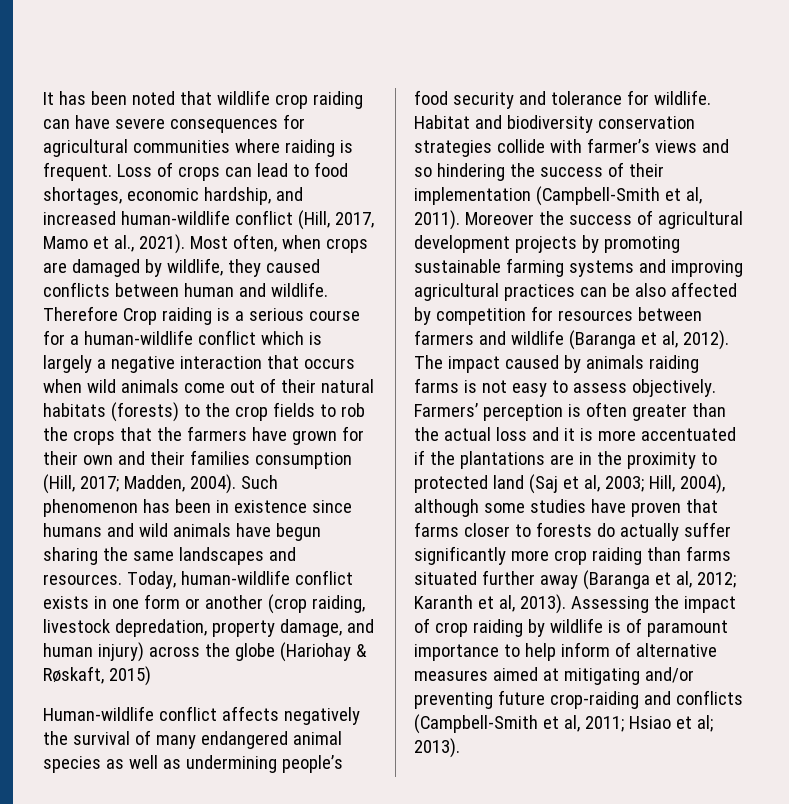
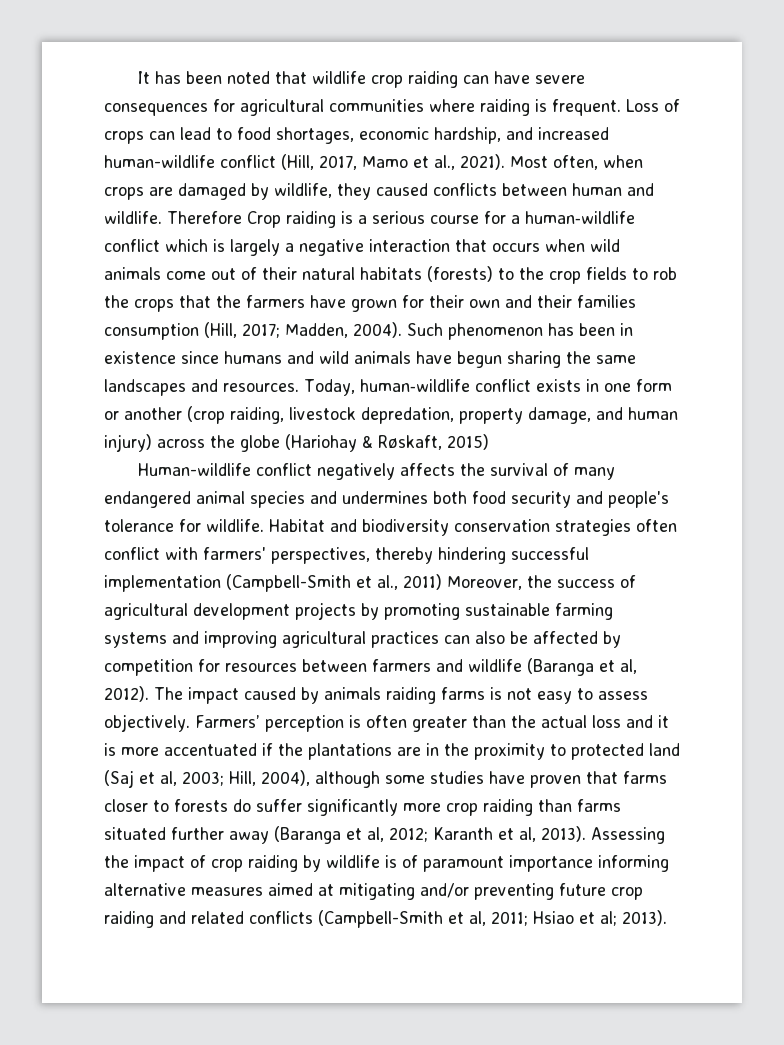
[221,706,360,725] affects negatively -> [317,463,456,480] negatively affects
[105,755,343,773] as well as undermining people’s -> [310,491,467,504] and undermines both
(546, 98) none -> [608,491,669,508] people's
[496,138,729,153] [414,162,664,181] [414,186,702,206] [414,210,534,230] collide with farmer’s views and so hindering the success of their implementation (Campbell-Smith et al, 2011). Moreover -> [636,519,677,532] [104,547,589,564] [104,574,522,592] often conflict with farmers' perspectives, thereby hindering successful implementation (Campbell-Smith et al., 2011) Moreover,
[611,283,666,297] be also -> [475,631,528,644] also be
[619,523,679,541] actually -> (251, 805) none
[503,642,631,661] to help inform of -> [598,855,669,872] informing
[549,691,671,709] crop-raiding and -> [611,887,643,900] [104,911,244,928] crop raiding and related

